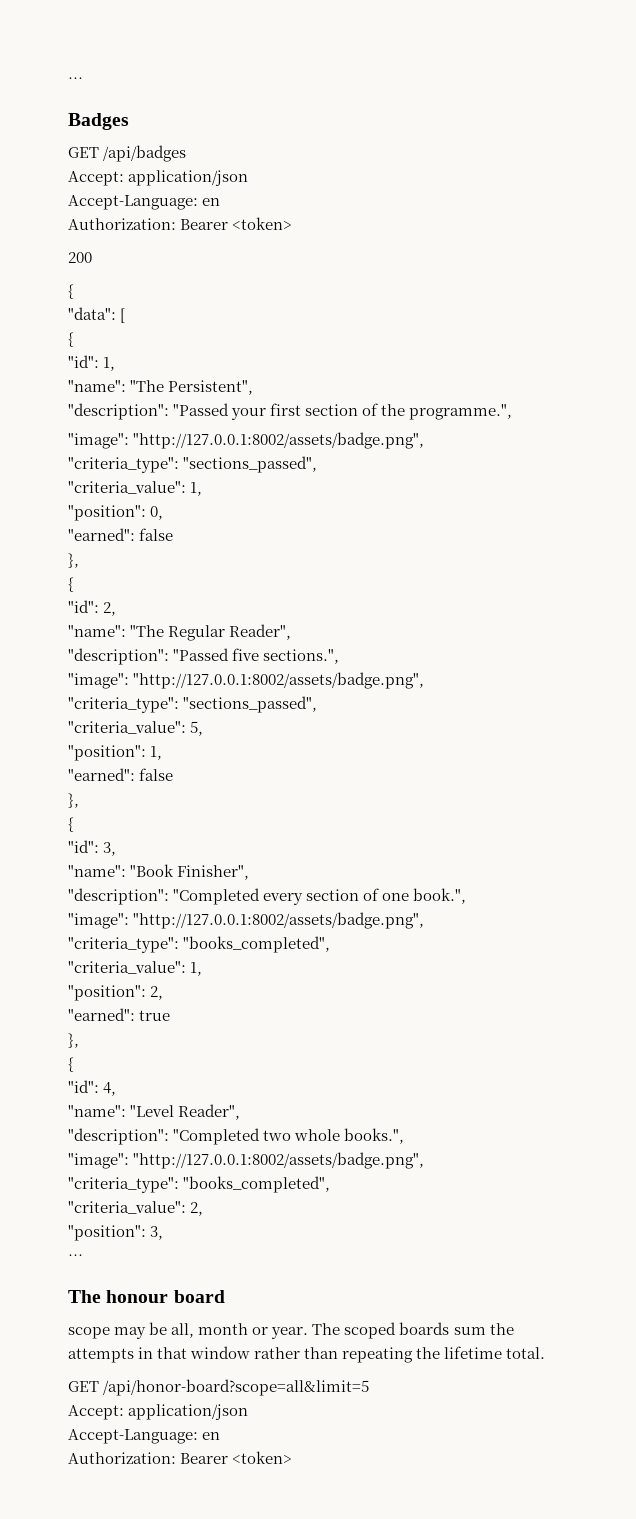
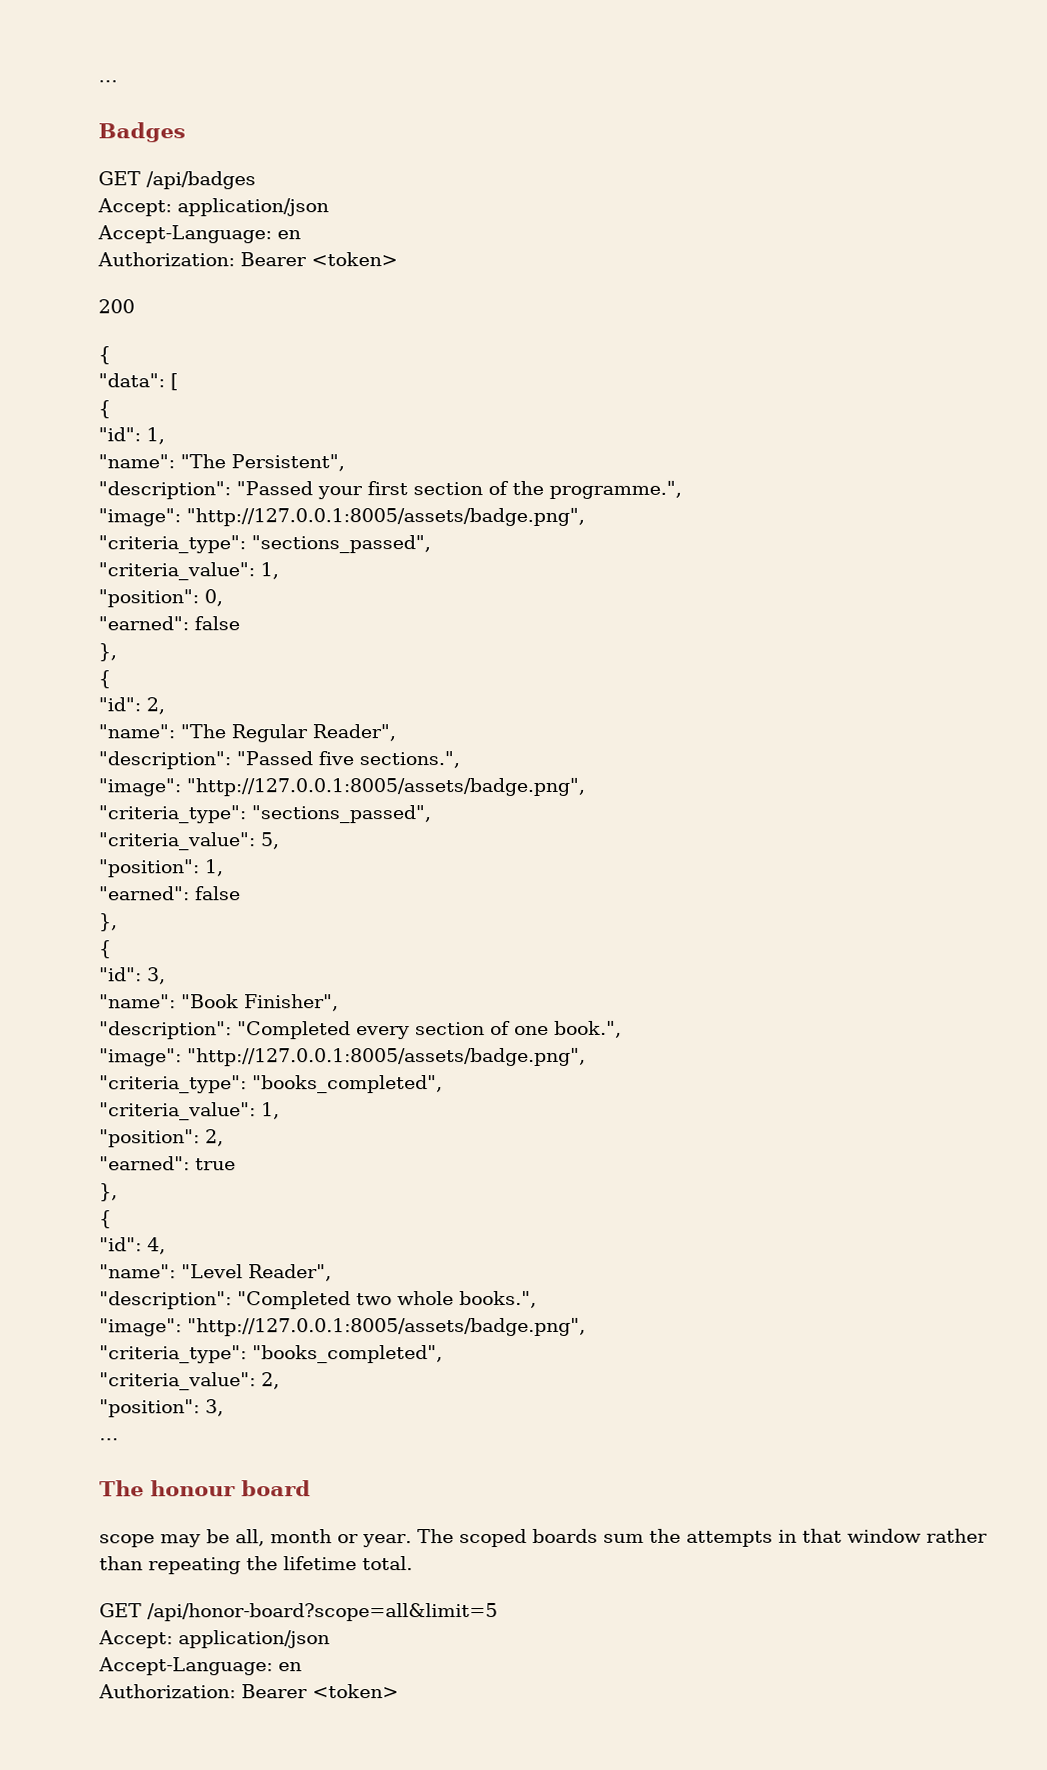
[133,432,425,449] "http://127.0.0.1:8002/assets/badge.png", -> [186,507,585,527] "http://127.0.0.1:8005/assets/badge.png",
[133,672,425,689] "http://127.0.0.1:8002/assets/badge.png", -> [186,777,585,797] "http://127.0.0.1:8005/assets/badge.png",
[133,912,425,929] "http://127.0.0.1:8002/assets/badge.png", -> [187,1047,586,1067] "http://127.0.0.1:8005/assets/badge.png",
[133,1152,425,1169] "http://127.0.0.1:8002/assets/badge.png", -> [187,1317,586,1337] "http://127.0.0.1:8005/assets/badge.png",

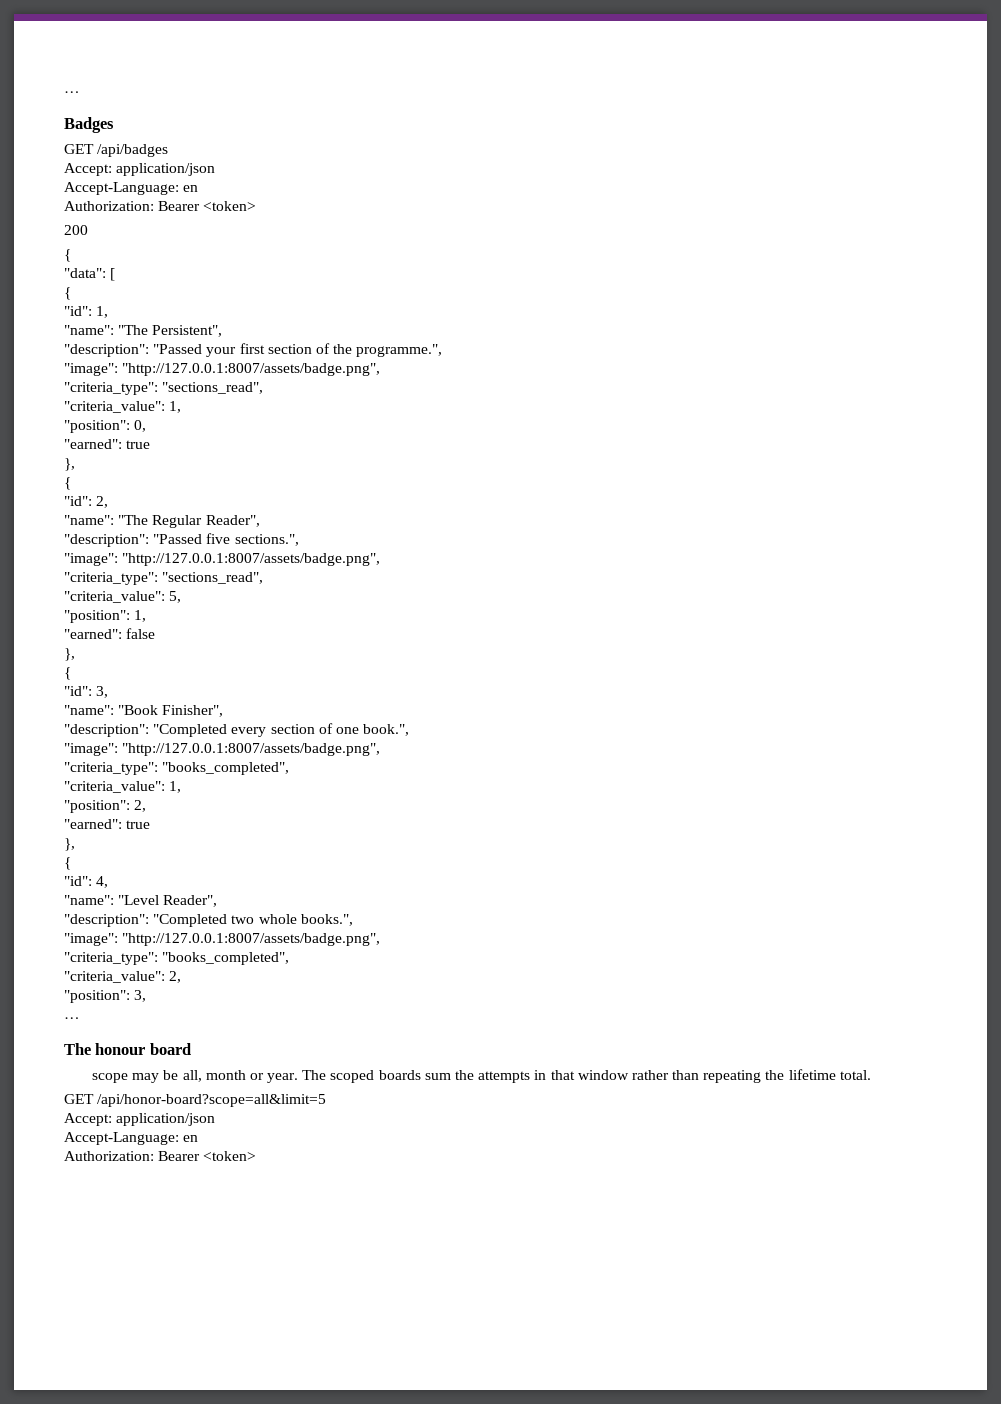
[186,507,585,527] [98,535,431,554] "http://127.0.0.1:8005/assets/badge.png", // "criteria_type": "sections_passed", -> [122,363,381,376] [64,382,264,395] "http://127.0.0.1:8007/assets/badge.png", // "criteria_type": "sections_read",
[194,616,240,631] false -> [126,440,151,449] true
[186,777,585,797] [98,805,431,824] "http://127.0.0.1:8005/assets/badge.png", // "criteria_type": "sections_passed", -> [122,553,381,566] [64,572,264,585] "http://127.0.0.1:8007/assets/badge.png", // "criteria_type": "sections_read",
[187,1047,586,1067] "http://127.0.0.1:8005/assets/badge.png", -> [122,743,381,756] "http://127.0.0.1:8007/assets/badge.png",
[187,1317,586,1337] "http://127.0.0.1:8005/assets/badge.png", -> [122,933,381,946] "http://127.0.0.1:8007/assets/badge.png",

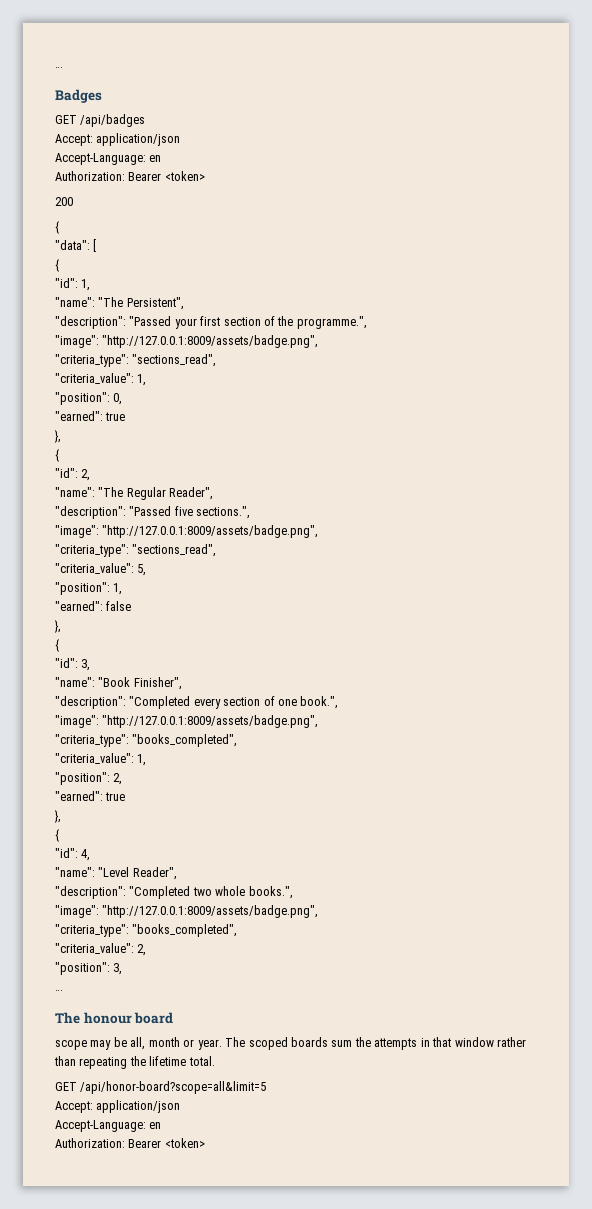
[122,363,381,376] "http://127.0.0.1:8007/assets/badge.png", -> [102,335,319,348] "http://127.0.0.1:8009/assets/badge.png",
[122,553,381,566] "http://127.0.0.1:8007/assets/badge.png", -> [102,525,319,538] "http://127.0.0.1:8009/assets/badge.png",
[122,743,381,756] "http://127.0.0.1:8007/assets/badge.png", -> [102,715,319,728] "http://127.0.0.1:8009/assets/badge.png",
[122,933,381,946] "http://127.0.0.1:8007/assets/badge.png", -> [102,905,319,918] "http://127.0.0.1:8009/assets/badge.png",

